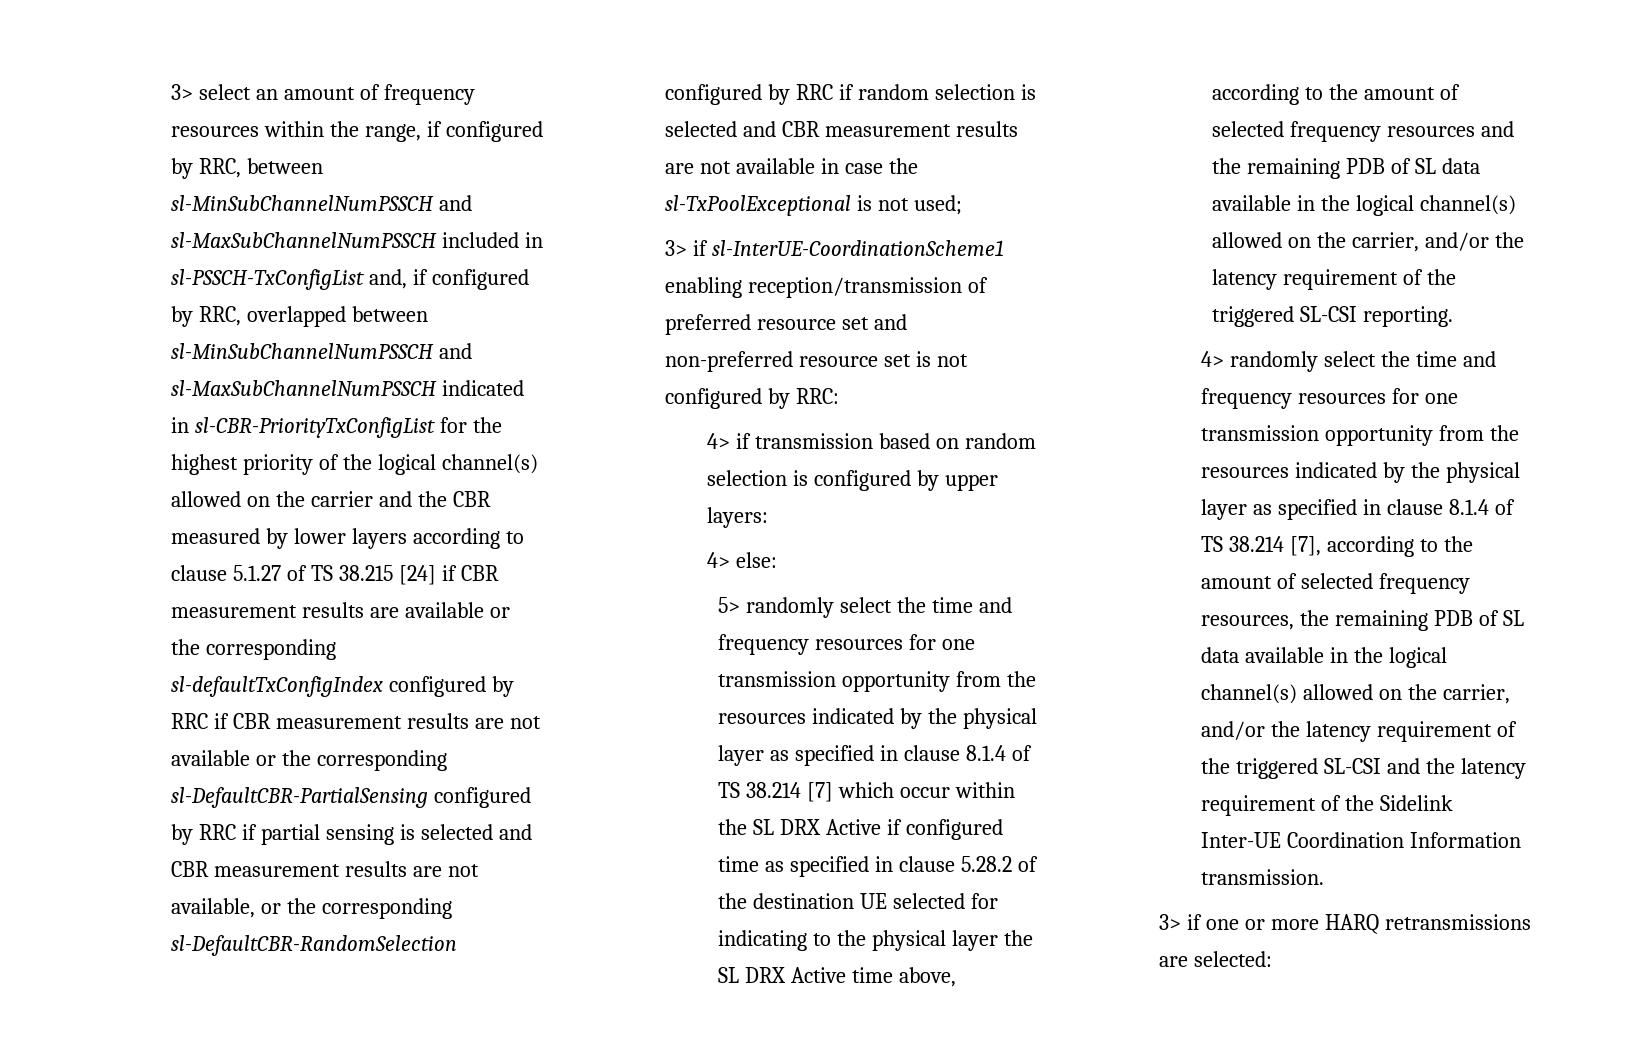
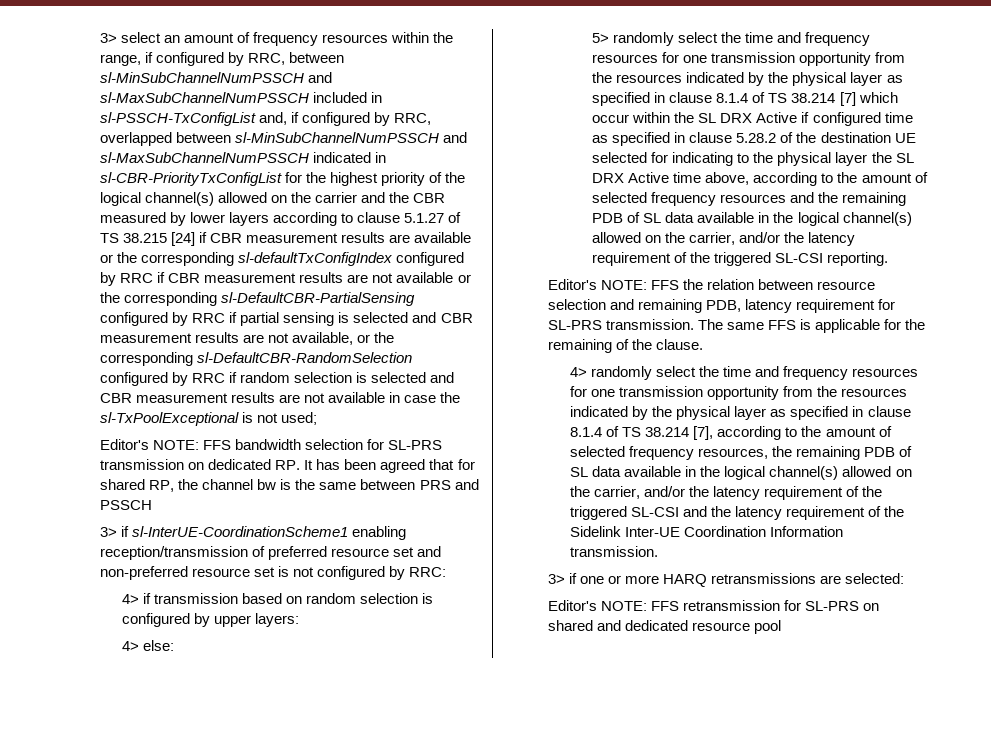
(962, 205) none -> [100,439,443,450] [100,459,475,473] [100,479,479,492] [100,500,153,510] // Editor's NOTE: FFS bandwidth selection for SL-PRS transmission on dedicated RP. It has been agreed that for shared RP, the channel bw is the same between PRS and PSSCH
(1453, 316) none -> [548,279,876,290] [548,299,896,313] [548,319,926,333] [548,339,704,353] // Editor's NOTE: FFS the relation between resource selection and remaining PDB, latency requirement for SL-PRS transmission. The same FFS is applicable for the remaining of the clause.
(1273, 959) none -> [548,600,880,611] [548,620,782,634] // Editor's NOTE: FFS retransmission for SL-PRS on shared and dedicated resource pool

